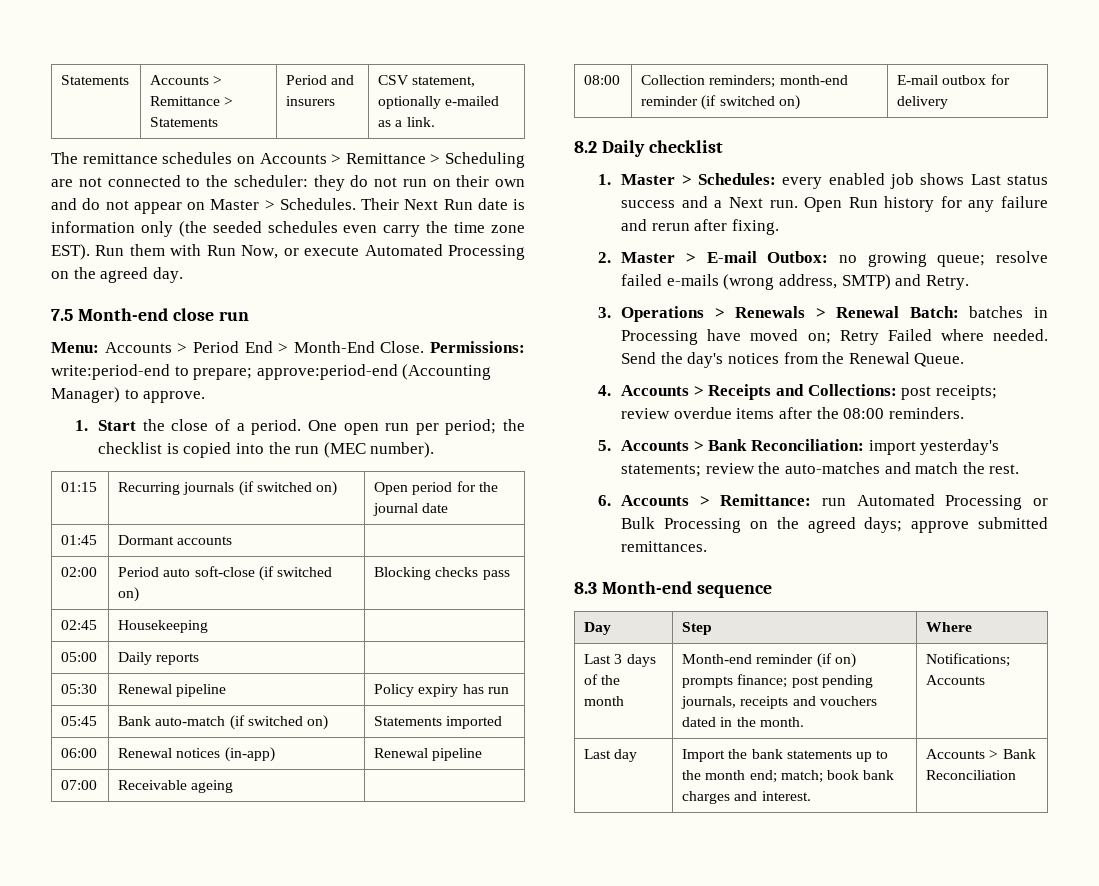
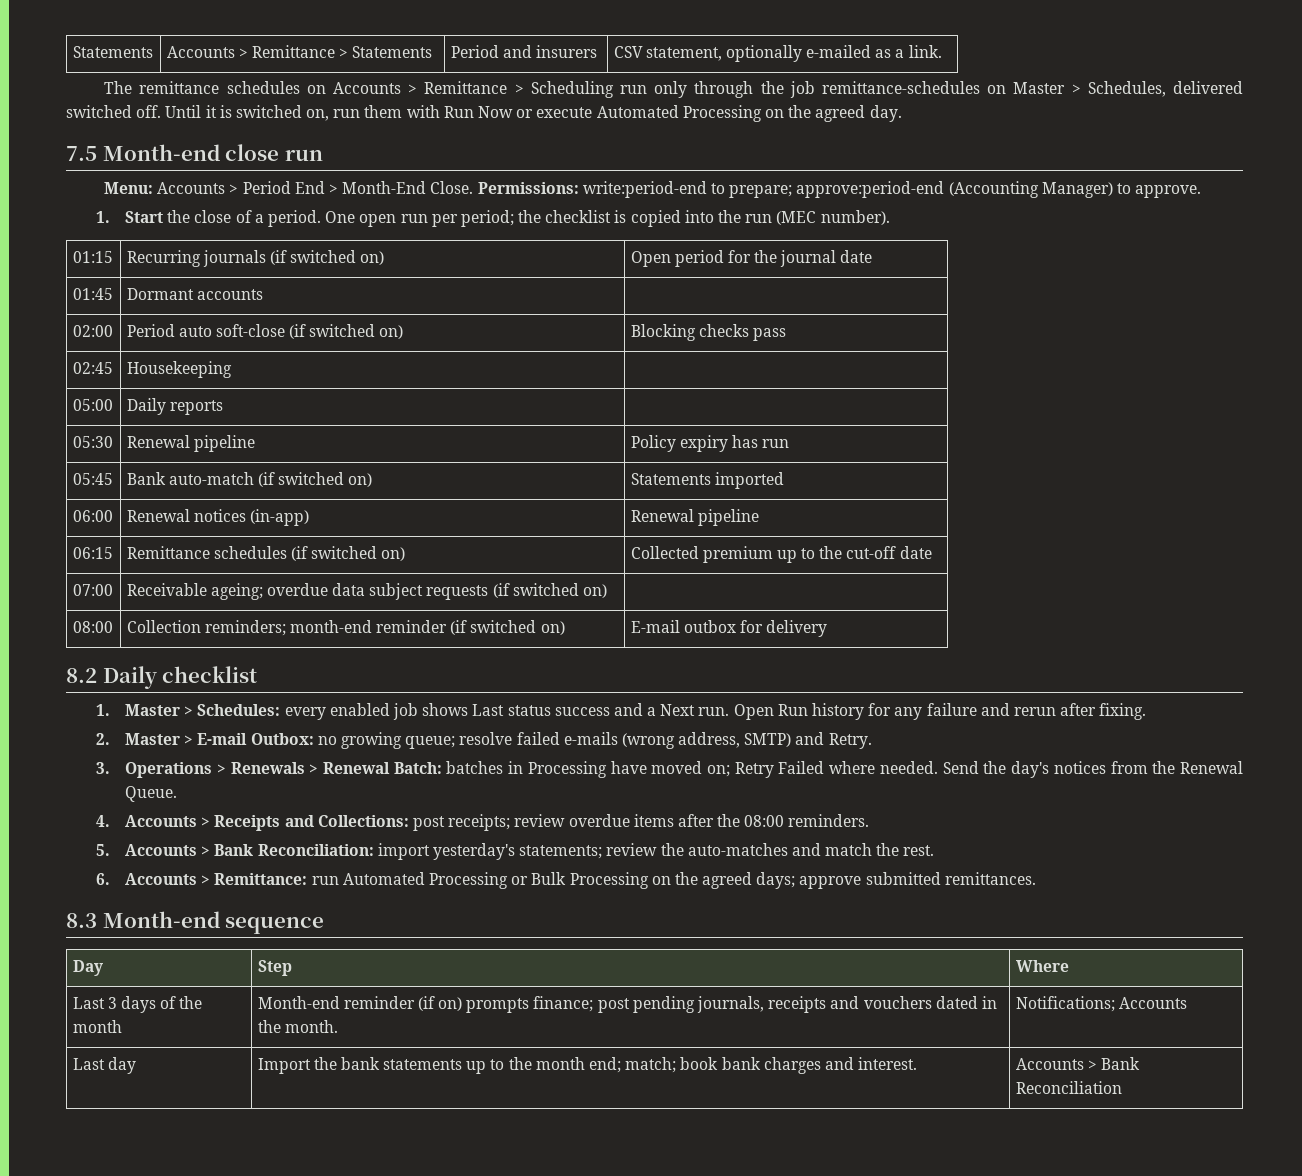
[51,175,525,191] [51,198,525,214] [51,221,526,237] [51,244,125,260] are not connected to the scheduler: they do not run on their own and do not appear on Master > Schedules. Their Next Run date is information only (the seeded schedules even carry the time zone EST). Run -> [619,81,1244,98] [66,105,361,121] run only through the job remittance-schedules on Master > Schedules, delivered switched off. Until it is switched on, run
[241,245,279,259] Now, -> [478,106,514,118] Now
[61,780,98,790] [118,780,234,793] 07:00 | Receivable ageing -> [72,547,113,559] [126,546,406,561] [630,546,932,563] [72,584,113,596] [126,583,608,600] 06:15 | Remittance schedules (if switched on) | Collected premium up to the cut-off date // 07:00 | Receivable ageing; overdue data subject requests (if switched on)

